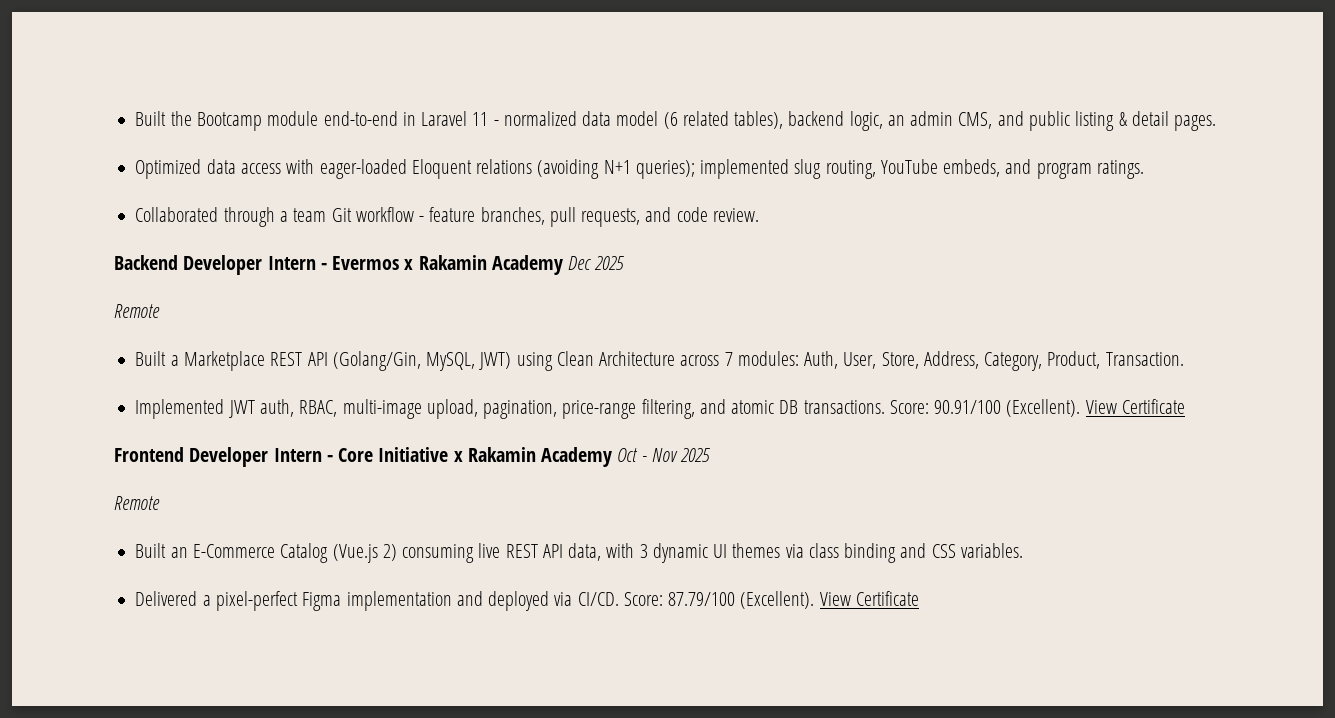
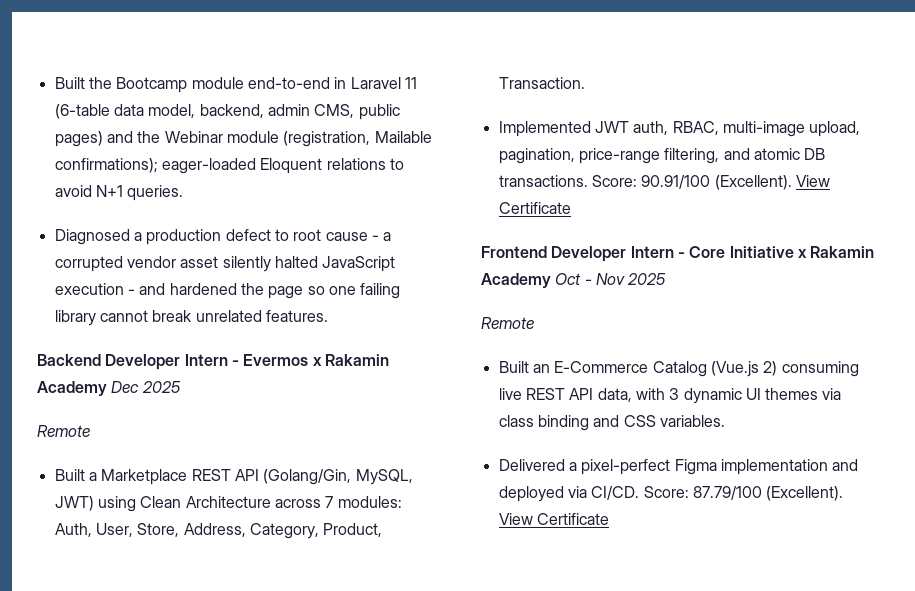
[493,111,1217,131] [135,159,1144,179] [135,207,759,227] - normalized data model (6 related tables), backend logic, an admin CMS, and public listing & detail pages. // Optimized data access with eager-loaded Eloquent relations (avoiding N+1 queries); implemented slug routing, YouTube embeds, and program ratings. // Collaborated through a team Git workflow - feature branches, pull requests, and code review. -> [54,104,400,120] [54,131,432,147] [54,158,404,174] [54,185,184,201] [54,229,392,245] [54,256,396,272] [54,283,401,299] [54,310,328,326] (6-table data model, backend, admin CMS, public pages) and the Webinar module (registration, Mailable confirmations); eager-loaded Eloquent relations to avoid N+1 queries. // Diagnosed a production defect to root cause - a corrupted vendor asset silently halted JavaScript execution - and hardened the page so one failing library cannot break unrelated features.

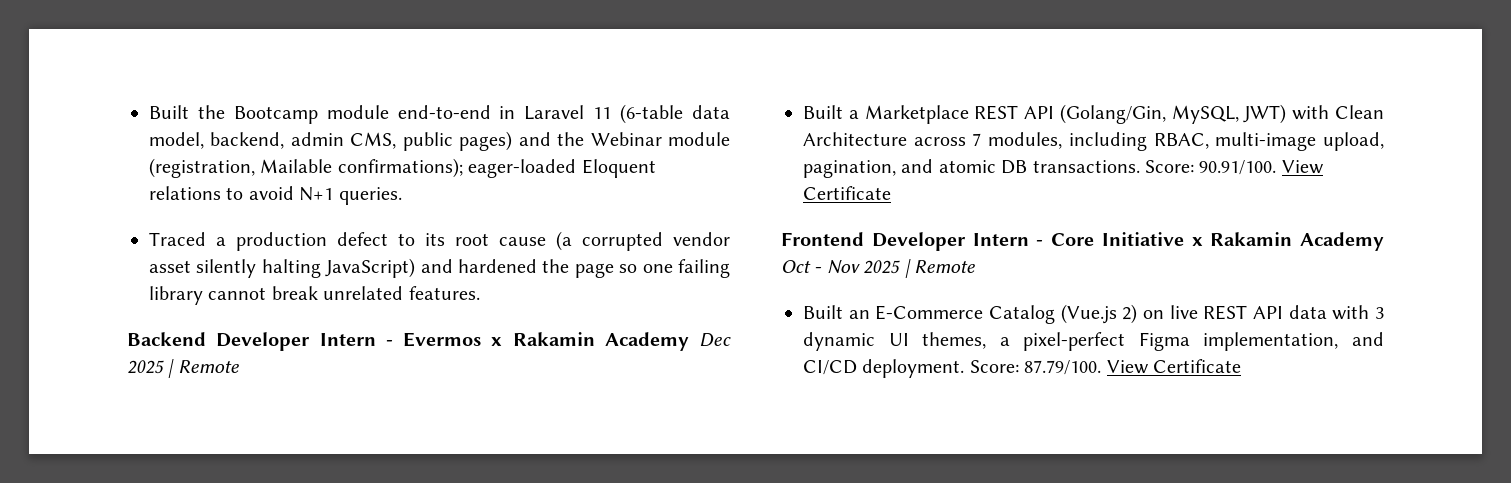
[54,229,130,245] Diagnosed -> [149,232,206,246] Traced
(289, 235) none -> [425,233,445,246] its
[371,232,392,241] - a -> [556,231,572,251] (a
[274,256,396,272] [54,283,135,295] halted JavaScript execution - -> [261,258,416,278] halting JavaScript)
(181, 387) // -> [168,359,175,378] |
[97,496,136,512] using -> [1292,105,1330,120] with
[337,496,402,508] [54,523,383,539] [498,77,585,89] [498,121,669,137] modules: Auth, User, Store, Address, Category, Product, Transaction. // Implemented JWT auth, -> [988,132,1147,151] modules, including
[578,148,720,164] price-range filtering, -> (896, 169) none
[641,175,792,190] 90.91/100 (Excellent). -> [1199,160,1277,175] 90.91/100.
(667, 279) // -> [904,259,911,278] |
[781,361,859,377] consuming -> [1143,310,1164,319] on
[597,388,632,402] data, -> [1288,305,1327,319] data
[765,388,842,400] [498,415,725,431] [498,459,859,475] [498,486,844,502] themes via class binding and CSS variables. // Delivered a pixel-perfect Figma implementation and deployed via CI/CD. Score: 87.79/100 (Excellent). -> [922,332,1384,351] [803,359,1102,378] themes, a pixel-perfect Figma implementation, and CI/CD deployment. Score: 87.79/100.

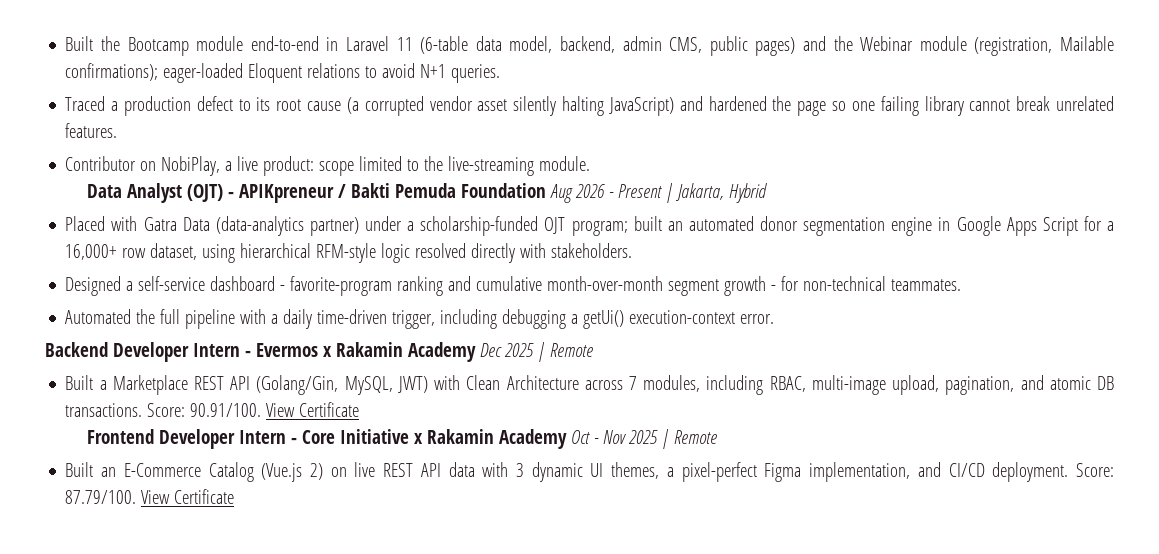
(480, 293) none -> [65,156,591,176] [87,183,767,203] [65,216,1114,236] [65,243,633,263] [65,276,962,296] [65,309,775,329] // Contributor on NobiPlay, a live product: scope limited to the live-streaming module. // Data Analyst (OJT) - APIKpreneur / Bakti Pemuda Foundation Aug 2026 - Present | Jakarta, Hybrid // Placed with Gatra Data (data-analytics partner) under a scholarship-funded OJT program; built an automated donor segmentation engine in Google Apps Script for a 16,000+ row dataset, using hierarchical RFM-style logic resolved directly with stakeholders. // Designed a self-service dashboard - favorite-program ranking and cumulative month-over-month segment growth - for non-technical teammates. // Automated the full pipeline with a daily time-driven trigger, including debugging a getUi() execution-context error.

